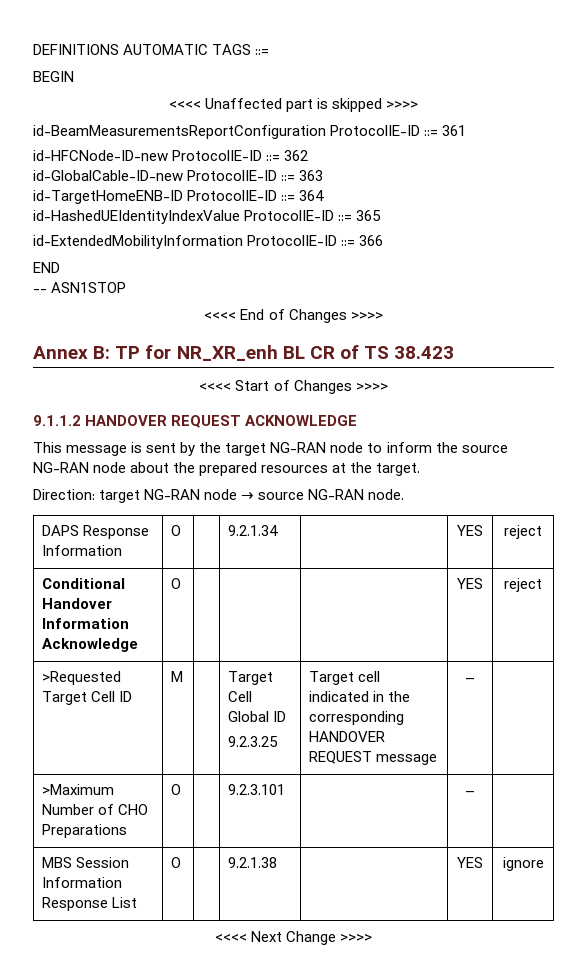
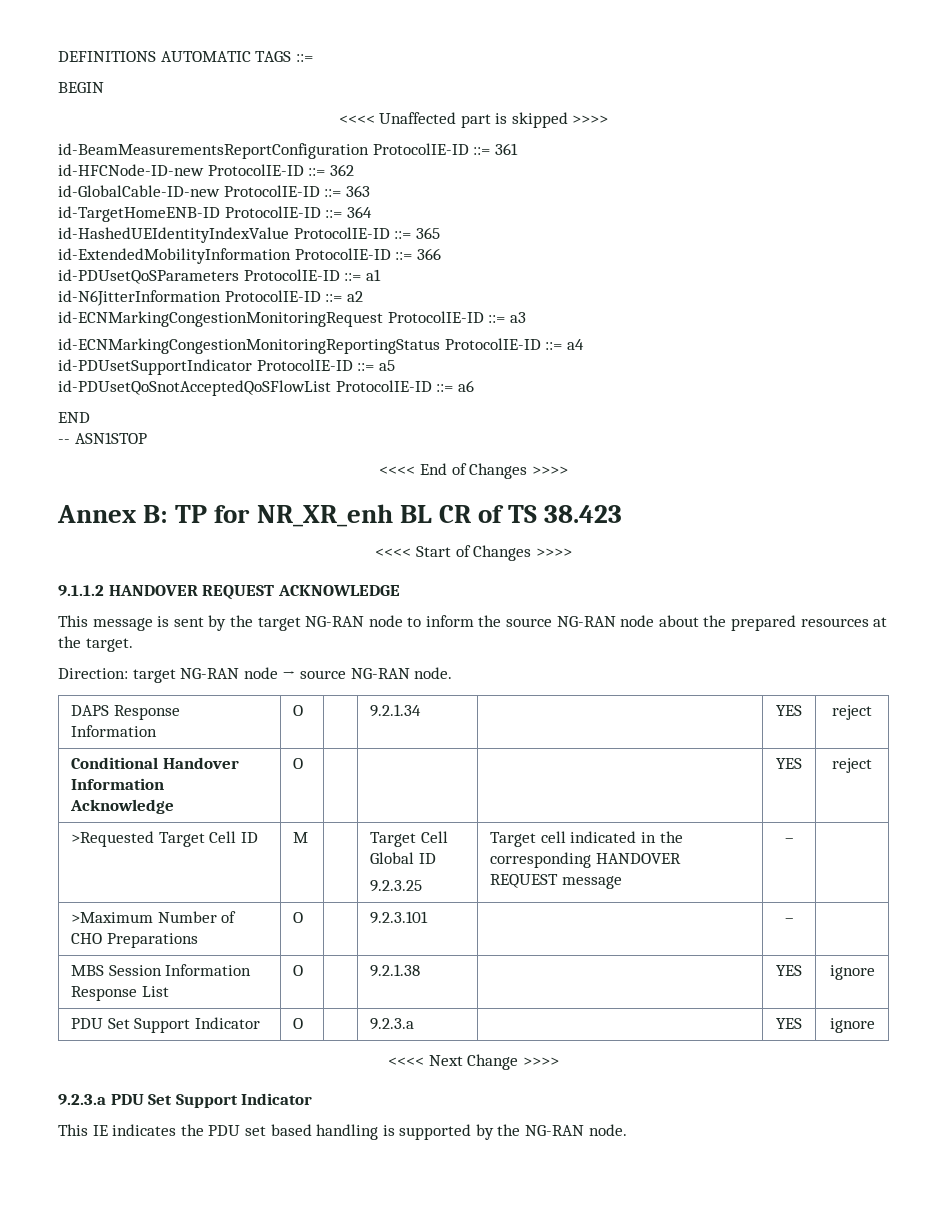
(384, 240) none -> [58,269,381,284] [58,290,363,306] [58,311,526,327] [58,338,584,354] [58,359,395,375] [58,380,474,396] // id-PDUsetQoSParameters ProtocolIE-ID ::= a1 // id-N6JitterInformation ProtocolIE-ID ::= a2 // id-ECNMarkingCongestionMonitoringRequest ProtocolIE-ID ::= a3 // id-ECNMarkingCongestionMonitoringReportingStatus ProtocolIE-ID ::= a4 // id-PDUsetSupportIndicator ProtocolIE-ID ::= a5 // id-PDUsetQoSnotAcceptedQoSFlowList ProtocolIE-ID ::= a6
[214,931,373,945] // <<<< Next Change >>>> -> [71,1017,260,1033] [293,1018,304,1029] [370,1018,415,1030] [776,1018,802,1029] [829,1018,875,1033] [388,1054,559,1070] [58,1093,313,1108] [58,1124,627,1140] // PDU Set Support Indicator | O | | 9.2.3.a | | YES | ignore // <<<< Next Change >>>> // 9.2.3.a PDU Set Support Indicator // This IE indicates the PDU set based handling is supported by the NG-RAN node.

